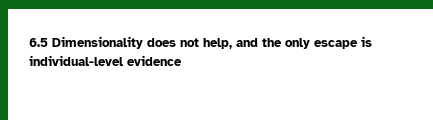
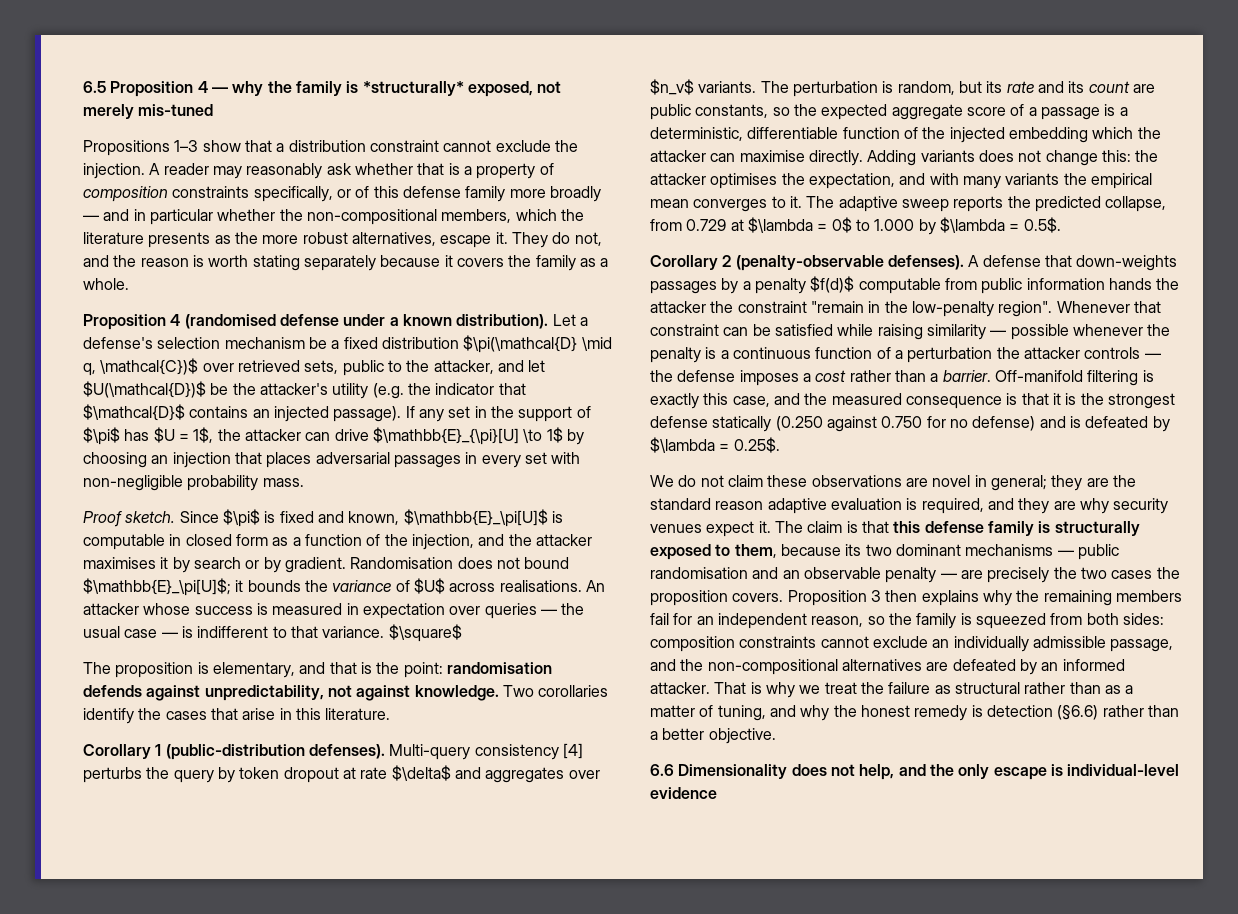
(48, 42) none -> [110,81,562,97] [83,104,214,119] [83,140,578,156] [83,163,554,179] [83,186,601,202] [83,209,584,225] [83,232,602,248] [83,255,609,271] [83,278,129,290] [83,314,588,330] [83,335,612,353] [83,358,546,376] [83,381,526,399] [83,404,591,422] [83,427,584,445] [83,452,581,468] [83,475,304,491] [83,509,563,527] [83,534,592,550] [83,557,570,573] [83,578,605,596] [83,603,585,619] [83,624,462,642] [83,662,552,678] [83,685,609,701] [83,708,391,724] [83,743,583,760] [83,765,600,783] [650,79,1155,97] [650,104,1128,120] [650,127,1161,143] [650,150,1159,166] [650,173,1152,189] [650,196,1167,212] [650,217,1061,235] [650,255,1178,271] [650,276,1180,294] [650,301,1161,317] [650,324,1171,340] [650,347,1161,363] [650,370,1154,386] [650,393,1175,409] [650,416,1170,432] [650,437,780,453] [650,475,1136,491] [650,498,1169,514] [650,521,1140,537] [650,544,1119,560] [650,567,1180,583] [650,590,1182,606] [650,613,1164,629] [650,636,1174,652] [650,659,1125,675] [650,682,1134,698] [650,705,1179,721] [650,728,776,744] [650,764,674,776] Proposition 4 — why the family is *structurally* exposed, not merely mis-tuned // Propositions 1–3 show that a distribution constraint cannot exclude the injection. A reader may reasonably ask whether that is a property of composition constraints specifically, or of this defense family more broadly — and in particular whether the non-compositional members, which the literature presents as the more robust alternatives, escape it. They do not, and the reason is worth stating separately because it covers the family as a whole. // Proposition 4 (randomised defense under a known distribution). Let a defense's selection mechanism be a fixed distribution $\pi(\mathcal{D} \mid q, \mathcal{C})$ over retrieved sets, public to the attacker, and let $U(\mathcal{D})$ be the attacker's utility (e.g. the indicator that $\mathcal{D}$ contains an injected passage). If any set in the support of $\pi$ has $U = 1$, the attacker can drive $\mathbb{E}_{\pi}[U] \to 1$ by choosing an injection that places adversarial passages in every set with non-negligible probability mass. // Proof sketch. Since $\pi$ is fixed and known, $\mathbb{E}_\pi[U]$ is computable in closed form as a function of the injection, and the attacker maximises it by search or by gradient. Randomisation does not bound $\mathbb{E}_\pi[U]$; it bounds the variance of $U$ across realisations. An attacker whose success is measured in expectation over queries — the usual case — is indifferent to that variance. $\square$ // The proposition is elementary, and that is the point: randomisation defends against unpredictability, not against knowledge. Two corollaries identify the cases that arise in this literature. // Corollary 1 (public-distribution defenses). Multi-query consistency [4] perturbs the query by token dropout at rate $\delta$ and aggregates over $n_v$ variants. The perturbation is random, but its rate and its count are public constants, so the expected aggregate score of a passage is a deterministic, differentiable function of the injected embedding which the attacker can maximise directly. Adding variants does not change this: the attacker optimises the expectation, and with many variants the empirical mean converges to it. The adaptive sweep reports the predicted collapse, from 0.729 at $\lambda = 0$ to 1.000 by $\lambda = 0.5$. // Corollary 2 (penalty-observable defenses). A defense that down-weights passages by a penalty $f(d)$ computable from public information hands the attacker the constraint "remain in the low-penalty region". Whenever that constraint can be satisfied while raising similarity — possible whenever the penalty is a continuous function of a perturbation the attacker controls — the defense imposes a cost rather than a barrier. Off-manifold filtering is exactly this case, and the measured consequence is that it is the strongest defense statically (0.250 against 0.750 for no defense) and is defeated by $\lambda = 0.25$. // We do not claim these observations are novel in general; they are the standard reason adaptive evaluation is required, and they are why security venues expect it. The claim is that this defense family is structurally exposed to them, because its two dominant mechanisms — public randomisation and an observable penalty — are precisely the two cases the proposition covers. Proposition 3 then explains why the remaining members fail for an independent reason, so the family is squeezed from both sides: composition constraints cannot exclude an individually admissible passage, and the non-compositional alternatives are defeated by an informed attacker. That is why we treat the failure as structural rather than as a matter of tuning, and why the honest remedy is detection (§6.6) rather than a better objective. // 6.6

